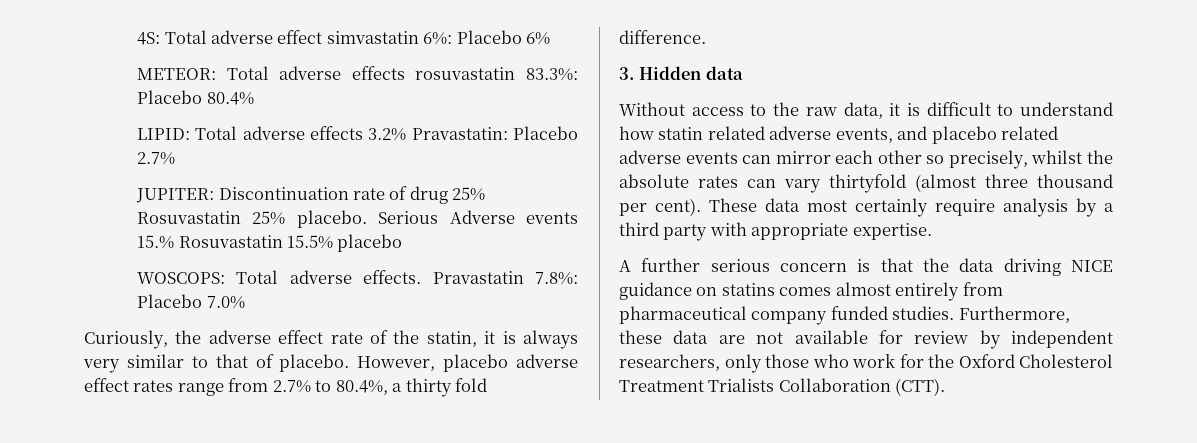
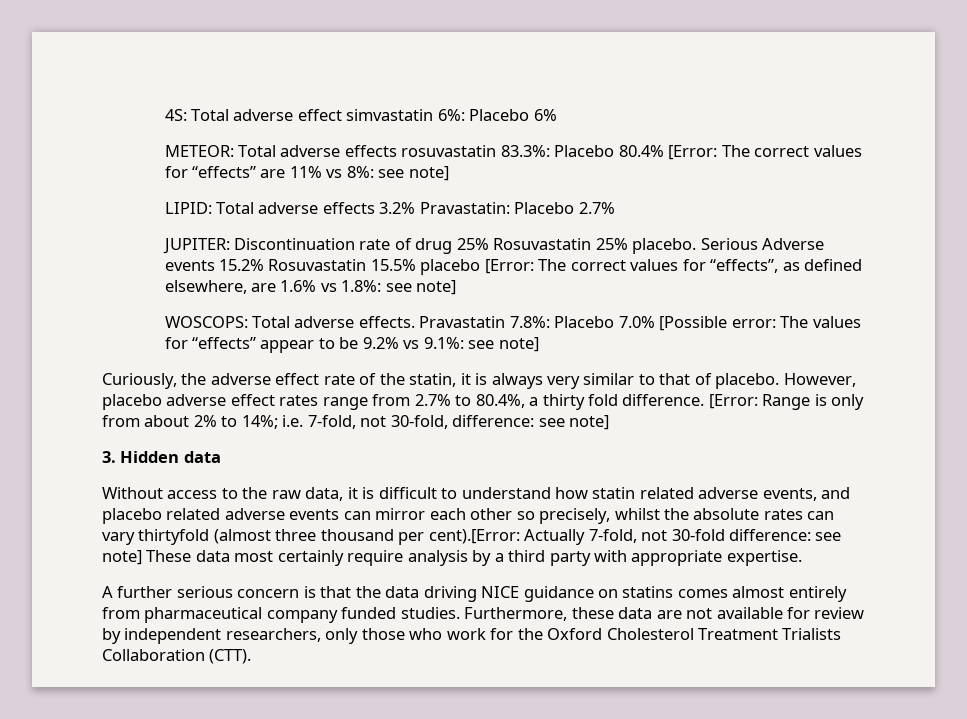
(254, 98) none -> [668,145,862,160] [164,166,449,181] [Error: The correct values for “effects” are 11% vs 8%: see note]
[137,235,175,249] 15.% -> [219,259,265,271] 15.2%
(403, 243) none -> [484,259,863,274] [164,280,457,295] [Error: The correct values for “effects”, as defined elsewhere, are 1.6% vs 1.8%: see note]
(245, 302) none -> [659,316,861,331] [164,337,539,353] [Possible error: The values for “effects” appear to be 9.2% vs 9.1%: see note]
(706, 37) none -> [708,394,865,410] [102,415,610,430] [Error: Range is only from about 2% to 14%; i.e. 7-fold, not 30-fold, difference: see note]
[655,198,701,216] cent). -> [428,529,842,545] [102,550,142,565] cent).[Error: Actually 7-fold, not 30-fold difference: see note]

